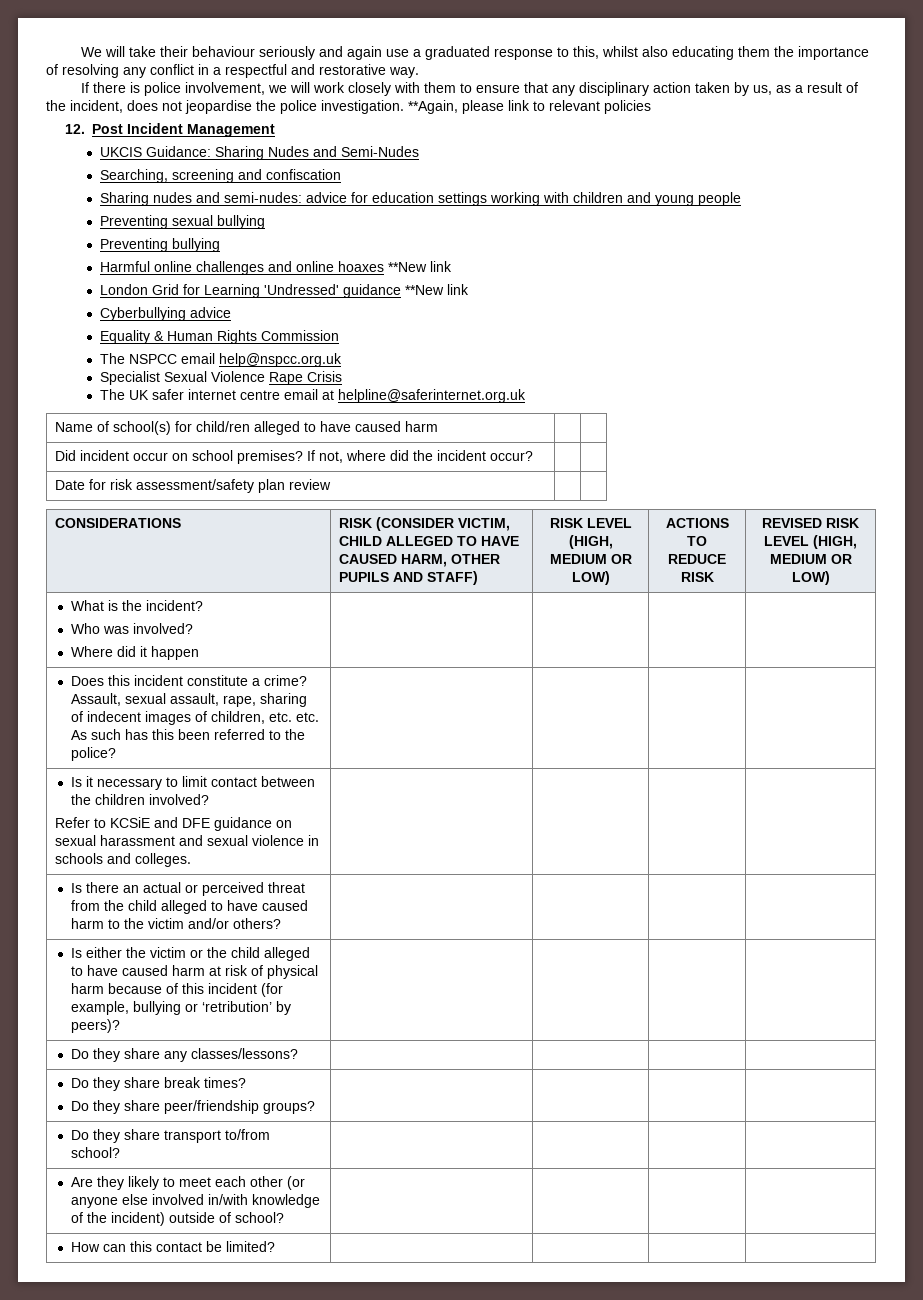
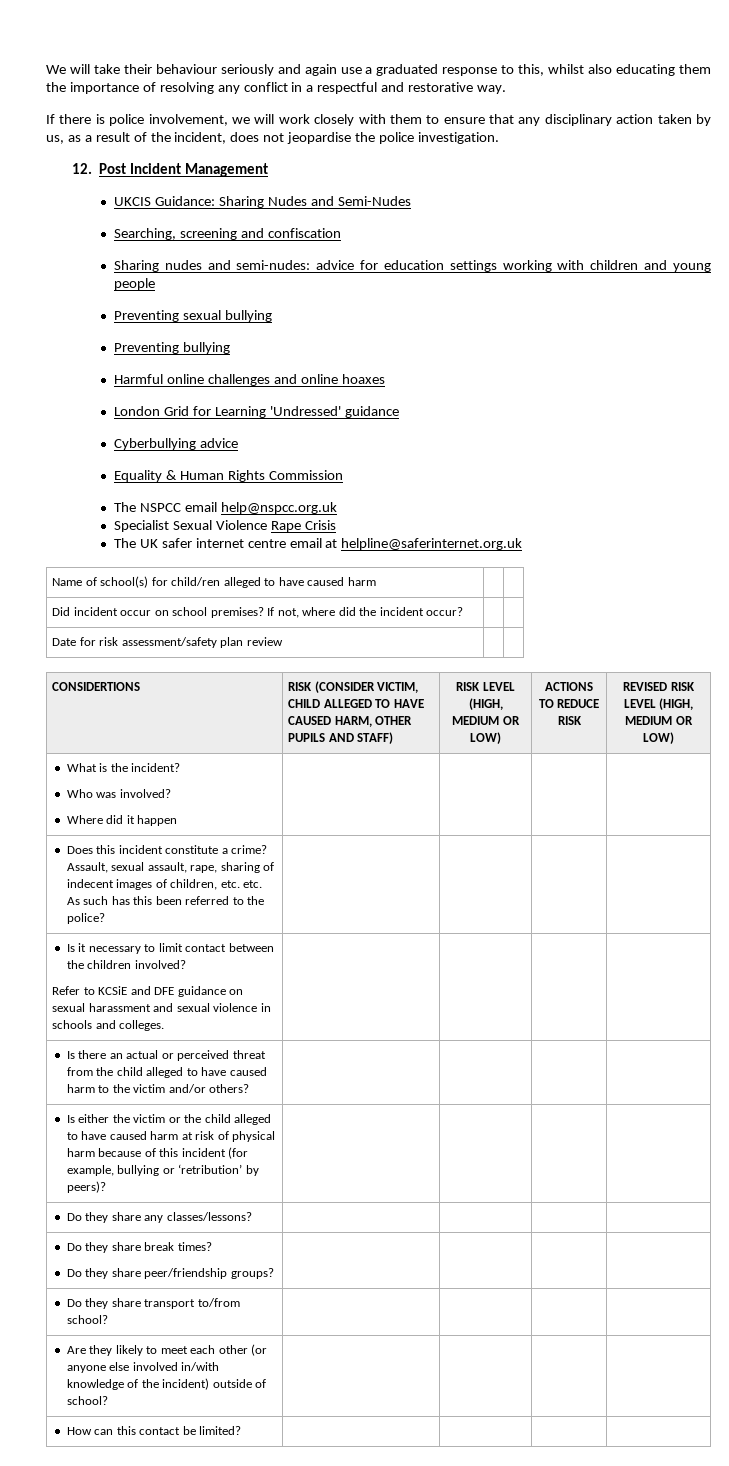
[408,100,651,114] **Again, please link to relevant policies -> (499, 138) none
[387,261,452,272] **New link -> (385, 379) none
[404,284,469,295] **New link -> (399, 412) none
[55,518,182,528] CONSIDERATIONS -> [52,682,141,691] CONSIDERTIONS

